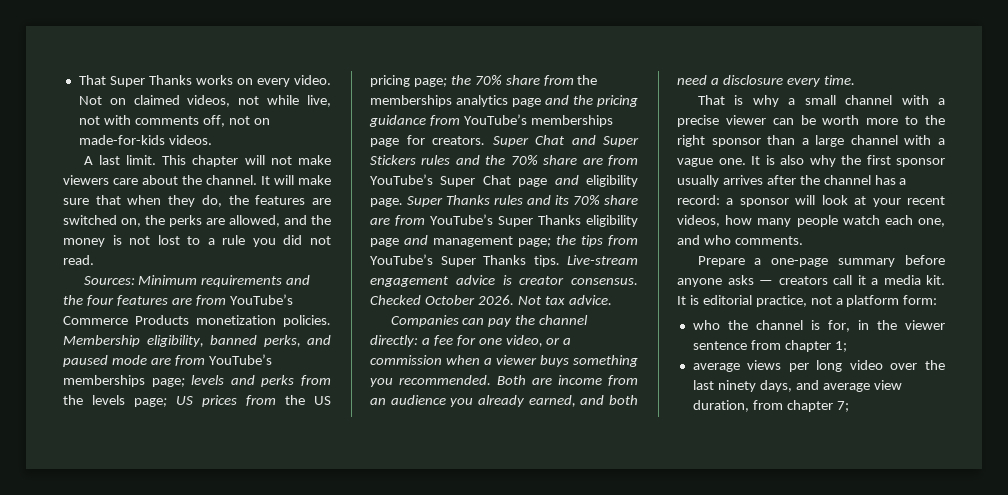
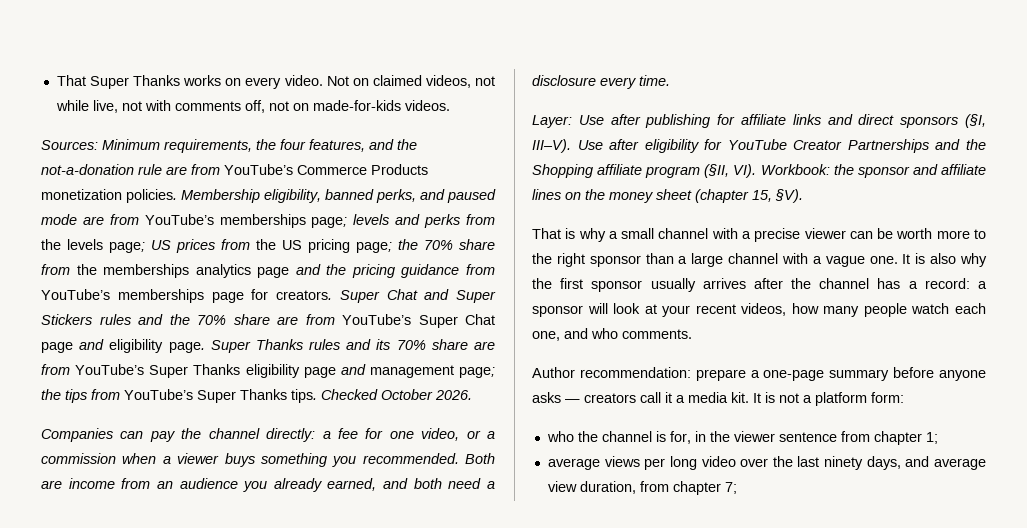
[83,155,331,167] [63,175,331,185] [63,195,331,207] [63,215,331,227] [63,235,331,247] [63,255,94,265] [83,275,311,287] [63,295,168,306] A last limit. This chapter will not make viewers care about the channel. It will make sure that when they do, the features are switched on, the perks are allowed, and the money is not lost to a rule you did not read. // Sources: Minimum requirements and the four features -> [41,139,417,153] [41,164,162,175] Sources: Minimum requirements, the four features, and the not-a-donation rule
[567,255,638,265] [370,275,638,287] Live-stream engagement advice is creator consensus. -> (317, 396) none
[517,295,612,305] Not tax advice. -> (472, 395) none
(855, 80) none -> [532,114,986,128] [532,139,986,153] [532,164,986,178] [532,189,803,203] // Layer: Use after publishing for affiliate links and direct sponsors (§I, III–V). Use after eligibility for YouTube Creator Partnerships and the Shopping affiliate program (§II, VI). Workbook: the sponsor and affiliate lines on the money sheet (chapter 15, §V).
[697,256,745,267] Prepare -> [532,367,746,381] Author recommendation: prepare
[702,295,807,307] editorial practice, -> (775, 397) none

